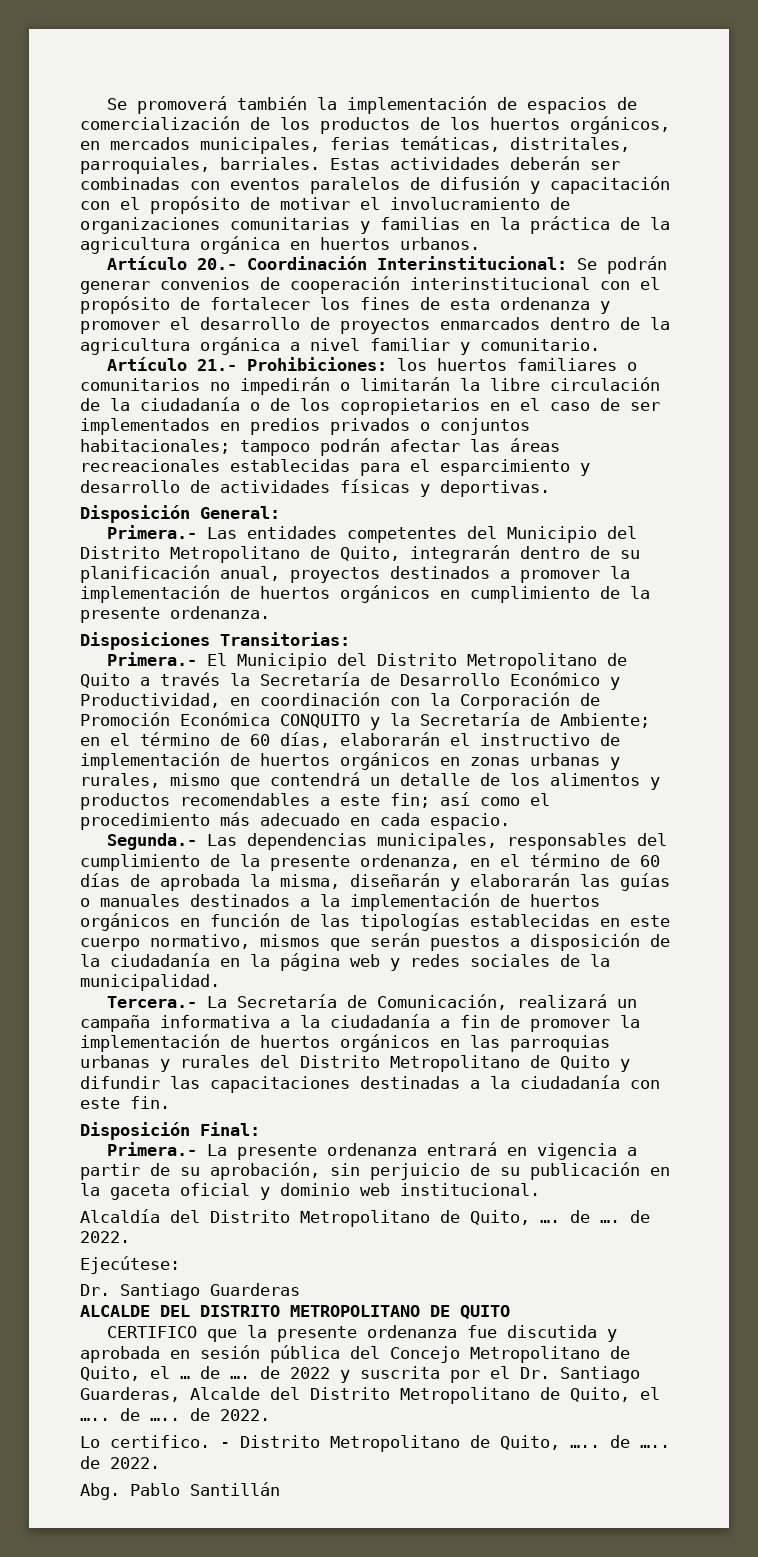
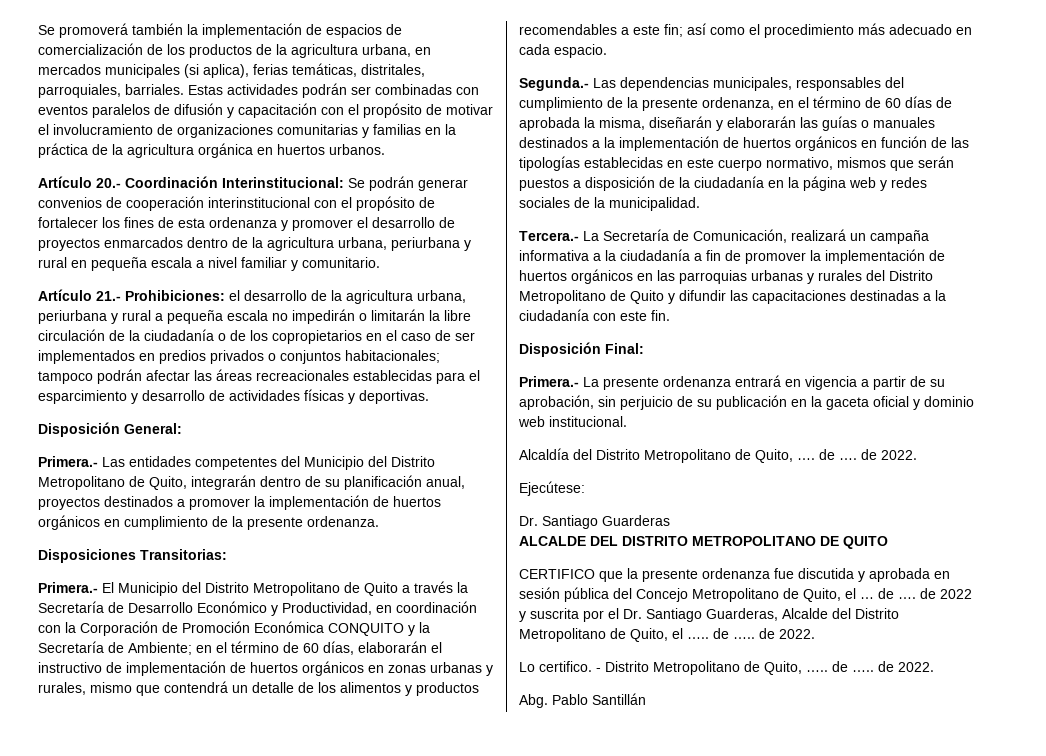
[450,116,670,134] [80,137,320,154] los huertos orgánicos, en mercados municipales, -> [276,44,431,58] [38,64,249,78] la agricultura urbana, en mercados municipales (si aplica),
[510,156,580,170] deberán -> [302,83,347,98] podrán
[200,337,280,355] orgánica -> [338,237,471,251] [38,257,192,271] urbana, periurbana y rural en pequeña escala
[397,358,638,371] [80,378,200,391] los huertos familiares o comunitarios -> [229,290,466,304] [38,310,268,324] el desarrollo de la agricultura urbana, periurbana y rural a pequeña escala

